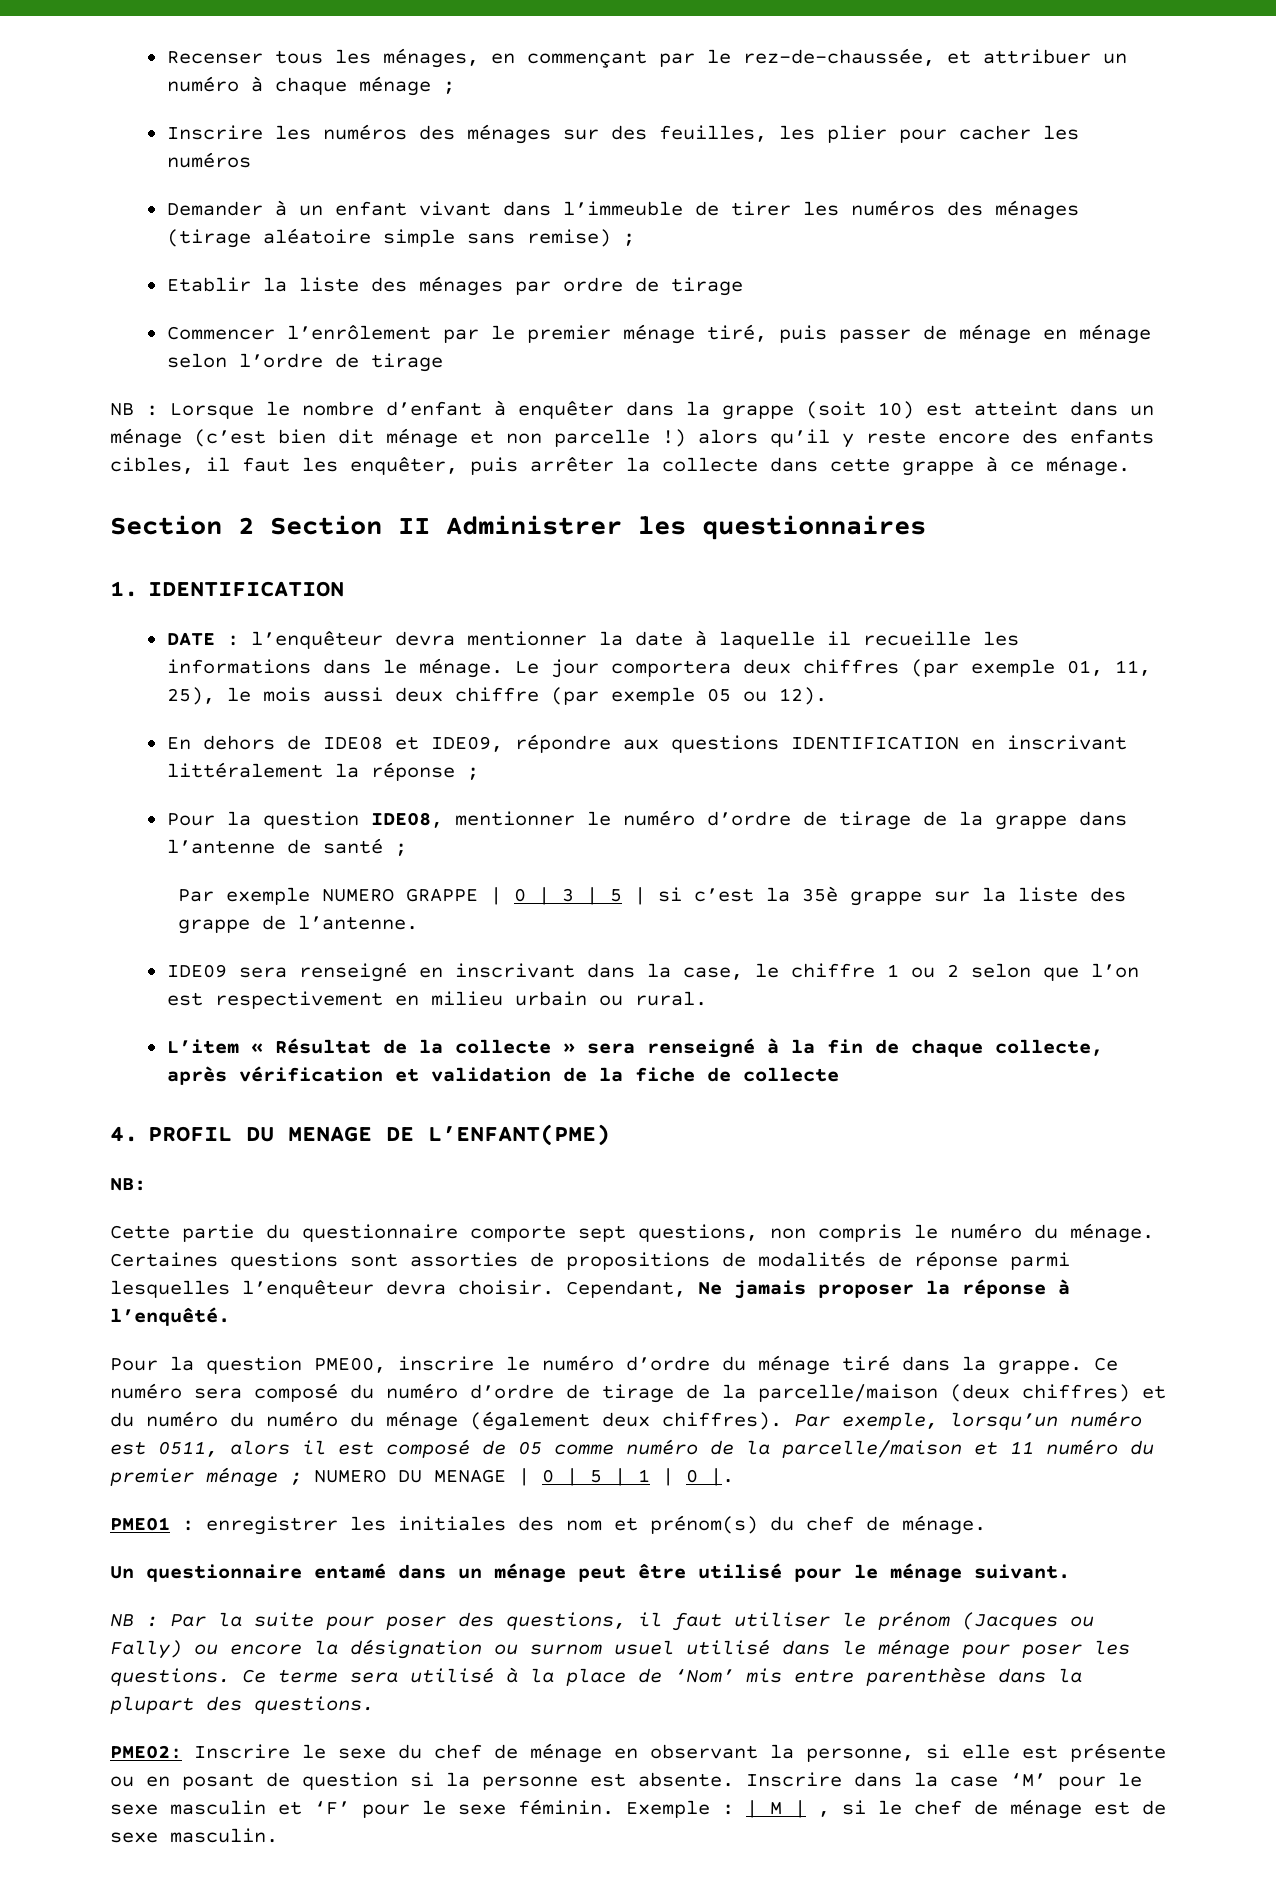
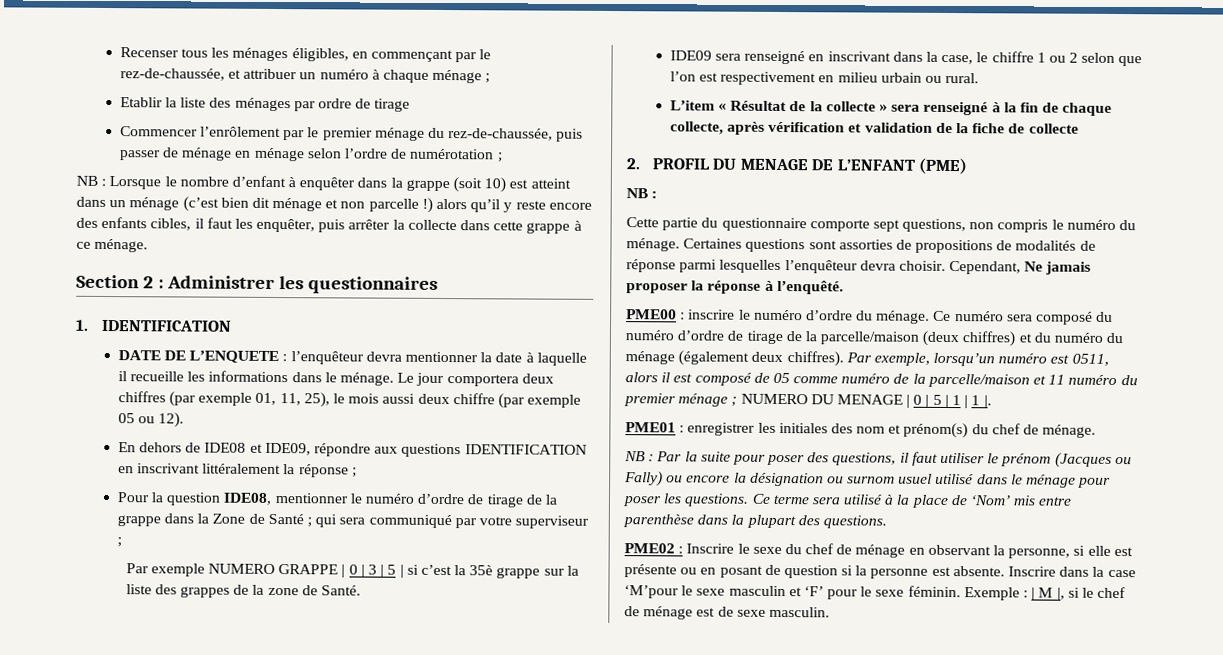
[382,48,479,68] ménages, -> [232,47,349,62] ménages éligibles,
[166,124,1079,144] [166,152,251,168] [166,200,1079,220] [166,228,635,248] // Inscrire les numéros des ménages sur des feuilles, les plier pour cacher les numéros // Demander à un enfant vivant dans l’immeuble de tirer les numéros des ménages (tirage aléatoire simple sans remise) ; -> (491, 78) none
[706,324,767,342] tiré, -> [427,127,554,141] du rez-de-chaussée,
[370,353,443,372] tirage -> [409,148,503,163] numérotation ;
[270,515,430,535] Section II -> [157,279,164,289] :
(215, 639) none -> [164,350,280,364] DE L’ENQUETE
[166,838,383,854] l’antenne de santé -> [197,513,590,529] la Zone de Santé ; qui sera communiqué par votre superviseur
[178,915,419,934] grappe de l’antenne. -> [180,584,361,598] grappes de la zone de Santé.
[110,1126,138,1142] 4. -> [626,158,641,170] 2.
[428,1124,611,1146] [110,1178,146,1191] L’ENFANT(PME) // NB: -> [836,157,969,175] [626,188,658,199] L’ENFANT (PME) // NB :
[110,1356,386,1374] Pour la question PME00, -> [626,309,686,320] PME00 :
[758,1355,1082,1375] ménage tiré dans la grappe. -> [876,310,931,324] ménage.
[266,1411,374,1427] numéro du -> (1124, 338) none
[686,1469,698,1483] 0 -> [971,395,981,406] 1
[110,1563,1070,1583] // Un questionnaire entamé dans un ménage peut être utilisé pour le ménage suivant. -> (1097, 431) none
[110,1745,182,1759] PME02: -> [624,543,684,554] PME02 :
[1010,1772,1106,1790] ‘M’ pour -> [624,585,679,599] ‘M’pour
[794,1800,830,1818] | , -> [1056,587,1065,601] |,

